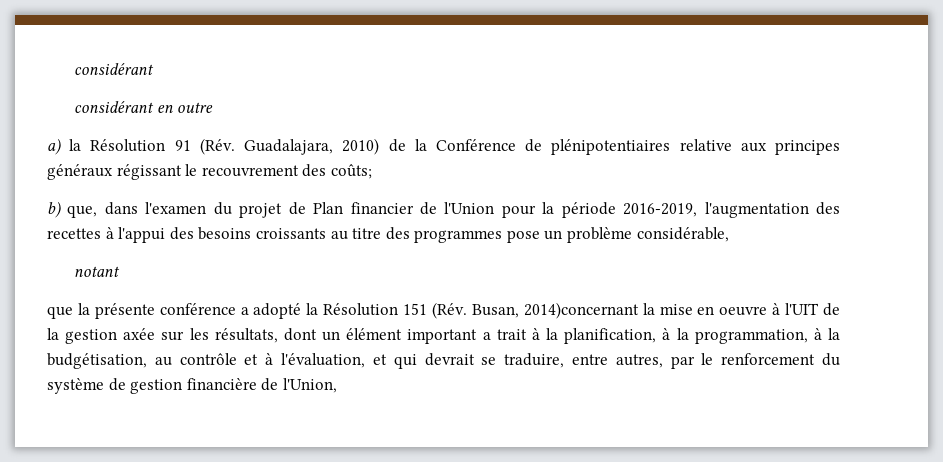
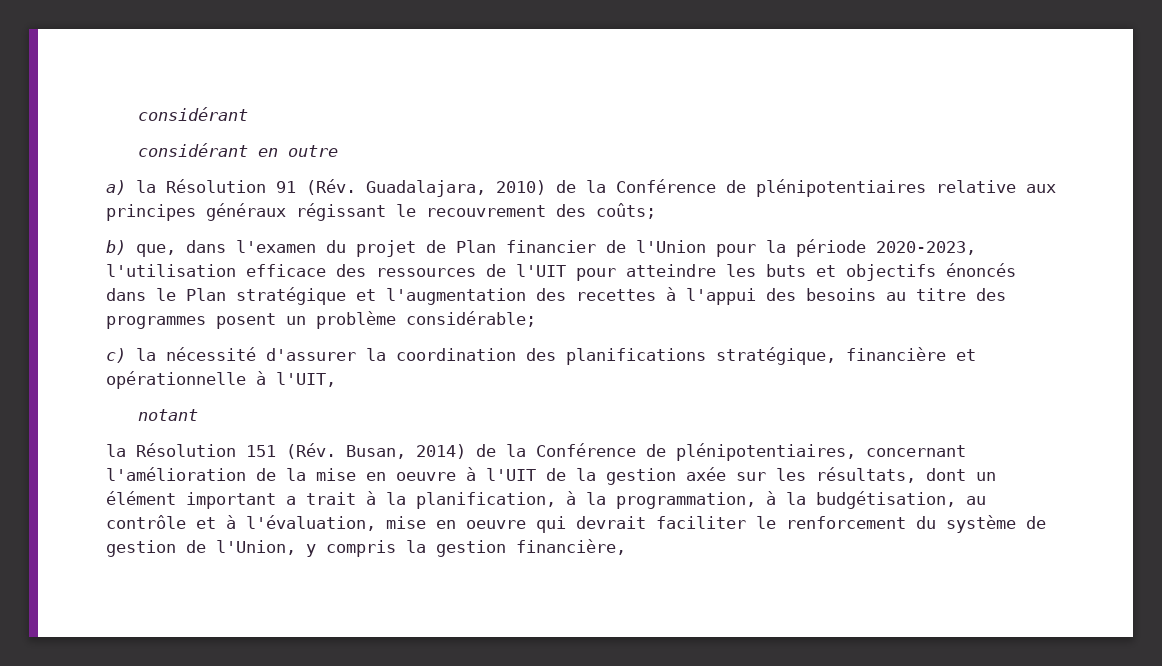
[623,203,698,217] 2016-2019, -> [876,241,976,255] [106,263,1016,281] [106,287,376,305] 2020-2023, l'utilisation efficace des ressources de l'UIT pour atteindre les buts et objectifs énoncés dans le Plan stratégique et
[255,228,326,239] croissants -> (876, 294) none
[506,230,540,243] pose -> [216,313,276,329] posent
[636,227,729,242] [74,266,121,277] [47,303,302,319] considérable, // notant // que la présente conférence a adopté -> [406,311,536,327] [106,347,976,365] [106,371,336,389] [138,409,199,421] considérable; // c) la nécessité d'assurer la coordination des planifications stratégique, financière et opérationnelle à l'UIT, // notant //
[523,302,639,319] 2014)concernant -> [416,443,966,461] [106,467,276,481] 2014) de la Conférence de plénipotentiaires, concernant l'amélioration de
[372,353,695,369] et qui devrait se traduire, entre autres, par -> [386,516,746,533] mise en oeuvre qui devrait faciliter
[186,378,257,390] financière -> (176, 548) none
(337, 385) none -> [306,539,626,557] y compris la gestion financière,

